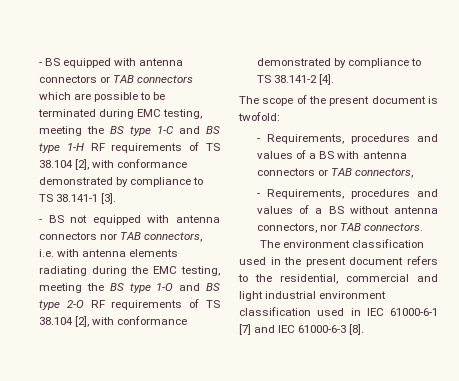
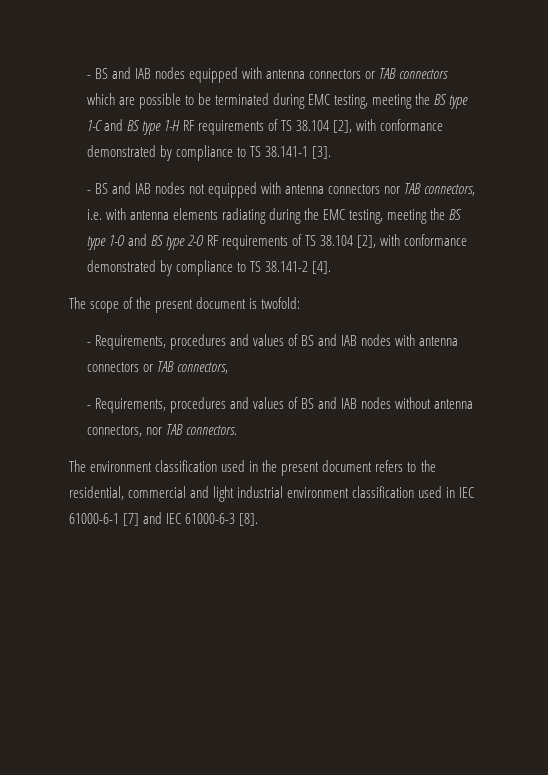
[39,58,61,66] - BS -> [86,67,185,79] - BS and IAB nodes
(64, 219) none -> [111,182,185,194] and IAB nodes
[309,151,335,159] a BS -> [301,334,392,346] BS and IAB nodes
[315,206,344,214] a BS -> [301,397,392,409] BS and IAB nodes

